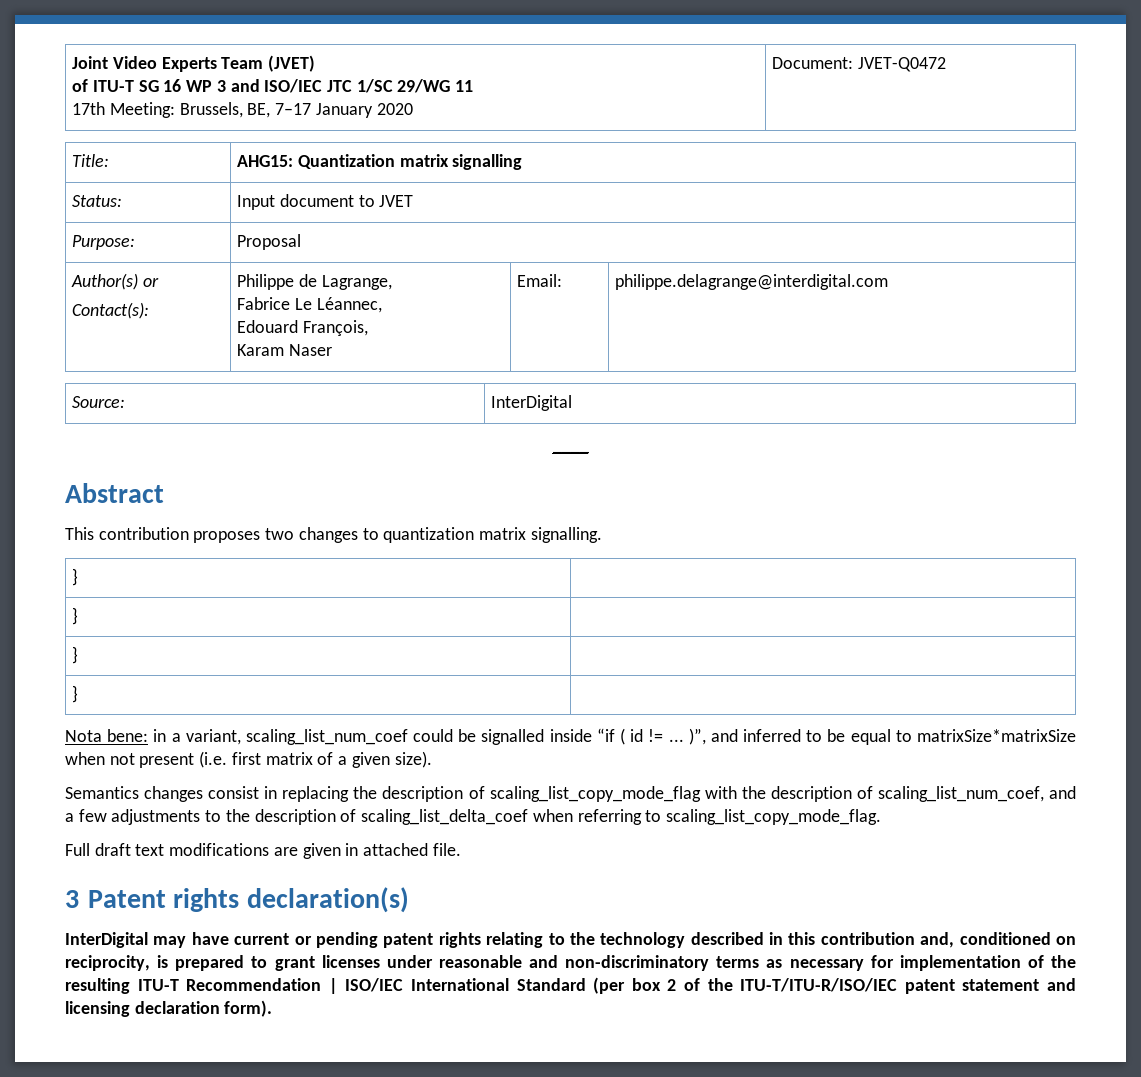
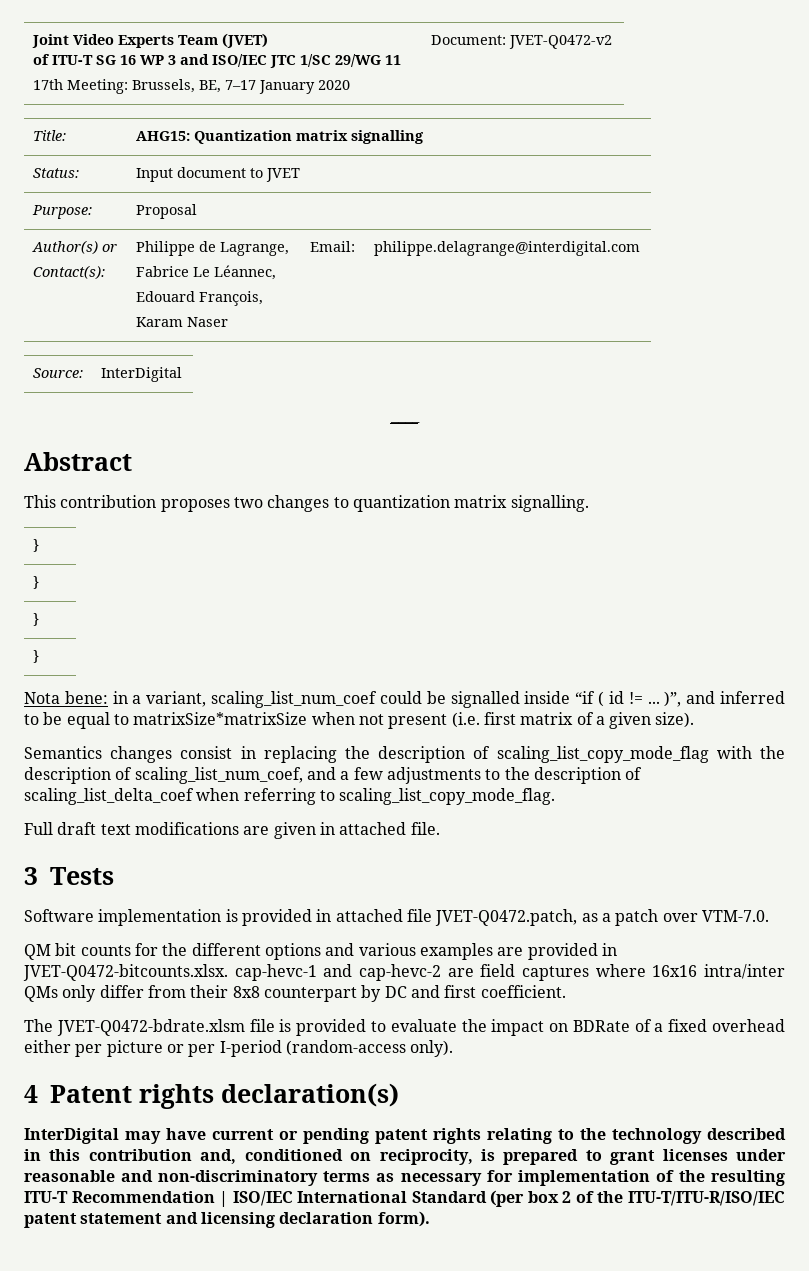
[857,57,946,72] JVET-Q0472 -> [508,35,612,49] JVET-Q0472-v2
(79, 899) none -> [50,867,115,885] [24,909,769,926] [24,943,617,960] [23,964,785,981] [24,985,566,1002] [24,1019,786,1036] [24,1040,454,1057] [24,1085,38,1103] Tests // Software implementation is provided in attached file JVET-Q0472.patch, as a patch over VTM-7.0. // QM bit counts for the different options and various examples are provided in JVET-Q0472-bitcounts.xlsx. cap-hevc-1 and cap-hevc-2 are field captures where 16x16 intra/inter QMs only differ from their 8x8 counterpart by DC and first coefficient. // The JVET-Q0472-bdrate.xlsm file is provided to evaluate the impact on BDRate of a fixed overhead either per picture or per I-period (random-access only). // 4

